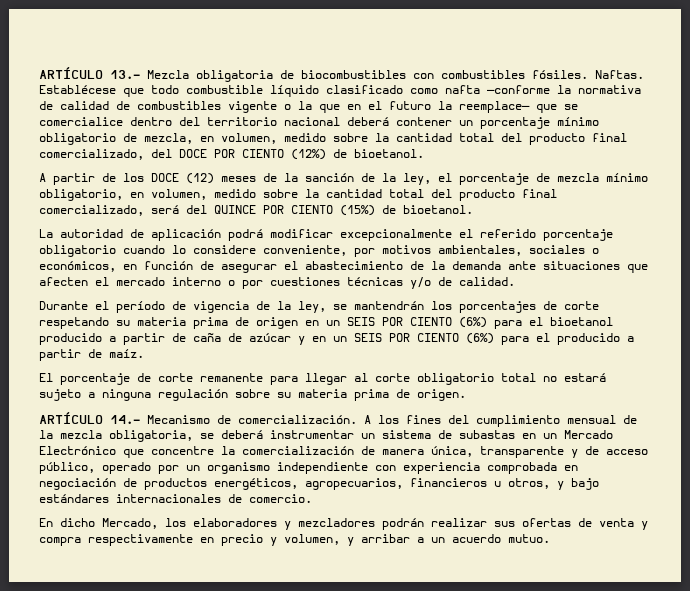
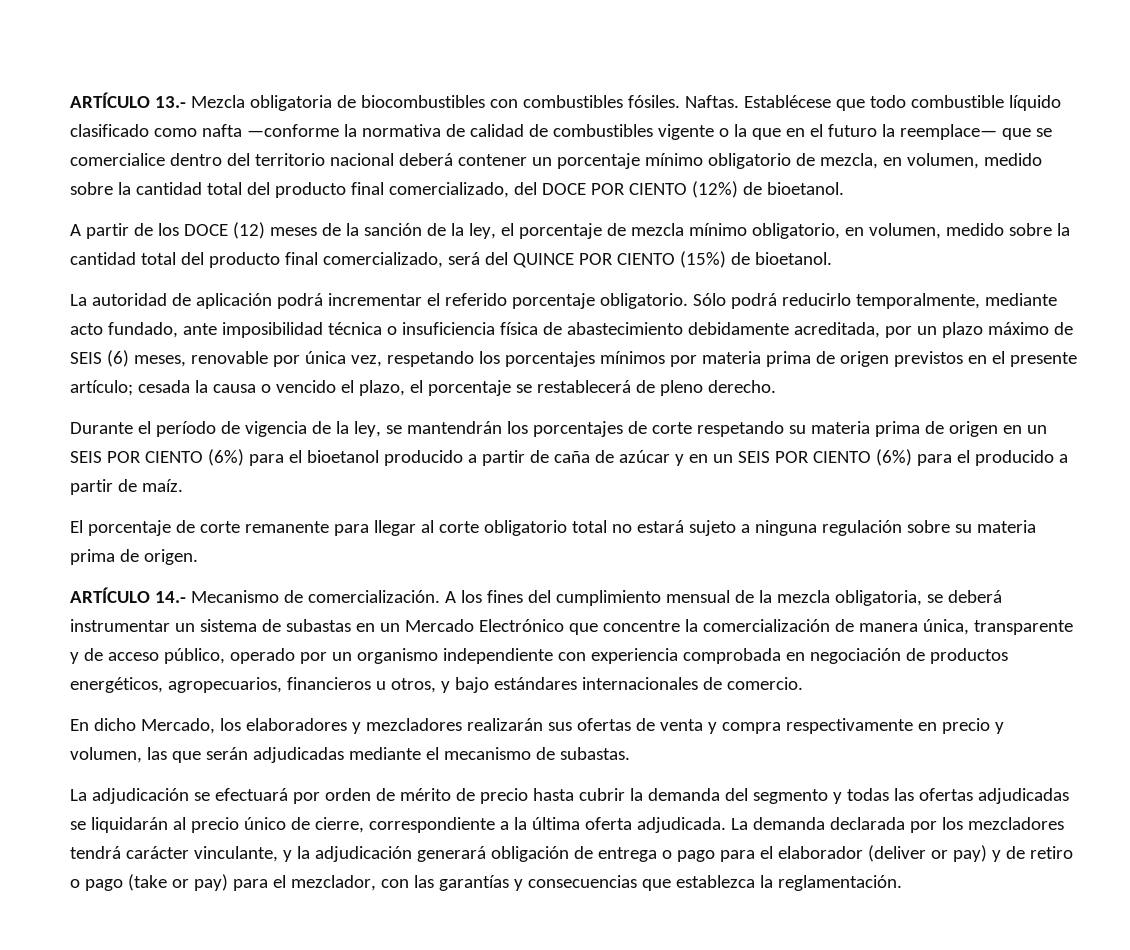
[270,229,452,241] modificar excepcionalmente -> [327,293,422,306] incrementar
[39,245,599,257] [39,261,648,273] [39,277,515,289] obligatorio cuando lo considere conveniente, por motivos ambientales, sociales o económicos, en función de asegurar el abastecimiento de la demanda ante situaciones que afecten el mercado interno o por cuestiones técnicas y/o de calidad. -> [599,293,1057,309] [70,322,1073,338] [70,350,1077,367] [70,380,776,396] obligatorio. Sólo podrá reducirlo temporalmente, mediante acto fundado, ante imposibilidad técnica o insuficiencia física de abastecimiento debidamente acreditada, por un plazo máximo de SEIS (6) meses, renovable por única vez, respetando los porcentajes mínimos por materia prima de origen previstos en el presente artículo; cesada la causa o vencido el plazo, el porcentaje se restablecerá de pleno derecho.
[382,518,487,530] podrán realizar -> [466,718,543,731] realizarán
[347,534,550,546] y arribar a un acuerdo mutuo. -> [146,747,630,763] [70,788,1069,804] [70,817,1064,833] [70,845,1073,862] [70,874,902,891] las que serán adjudicadas mediante el mecanismo de subastas. // La adjudicación se efectuará por orden de mérito de precio hasta cubrir la demanda del segmento y todas las ofertas adjudicadas se liquidarán al precio único de cierre, correspondiente a la última oferta adjudicada. La demanda declarada por los mezcladores tendrá carácter vinculante, y la adjudicación generará obligación de entrega o pago para el elaborador (deliver or pay) y de retiro o pago (take or pay) para el mezclador, con las garantías y consecuencias que establezca la reglamentación.

